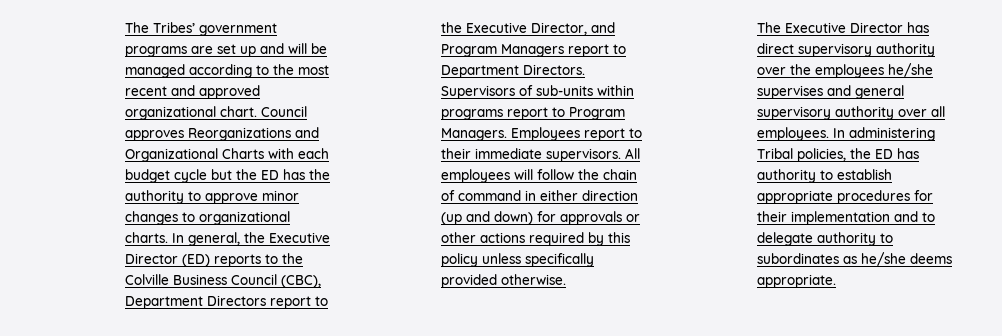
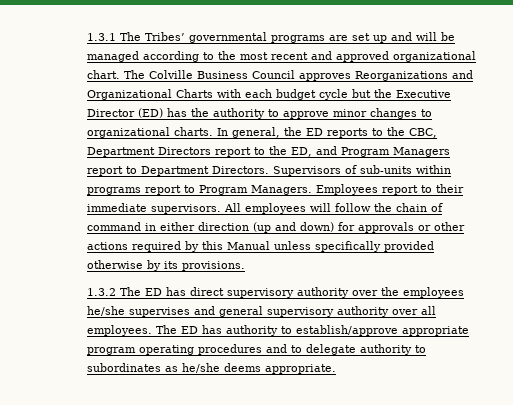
(124, 27) none -> [86,33,116,41] 1.3.1
[198,23,277,36] government -> [188,32,267,43] governmental
(257, 111) none -> [123,70,248,79] The Colville Business
[260,170,279,180] ED -> [395,90,451,98] [86,108,163,118] Executive Director (ED)
[268,232,330,243] [124,253,303,267] [124,274,321,288] Executive Director (ED) reports to the Colville Business Council (CBC), -> [305,127,437,138] ED reports to the CBC,
[465,22,587,35] Executive Director, -> [290,147,312,157] ED,
[440,253,478,267] policy -> [226,241,270,250] Manual
[500,274,566,285] [756,22,903,33] otherwise. // The Executive Director -> [86,260,245,271] [86,287,162,296] otherwise by its provisions. // 1.3.2 The ED
[832,127,935,141] [756,148,919,162] [756,169,892,183] [756,190,933,204] [756,211,890,225] In administering Tribal policies, the ED has authority to establish appropriate procedures for their implementation -> [155,325,469,336] [86,344,262,355] The ED has authority to establish/approve appropriate program operating procedures

